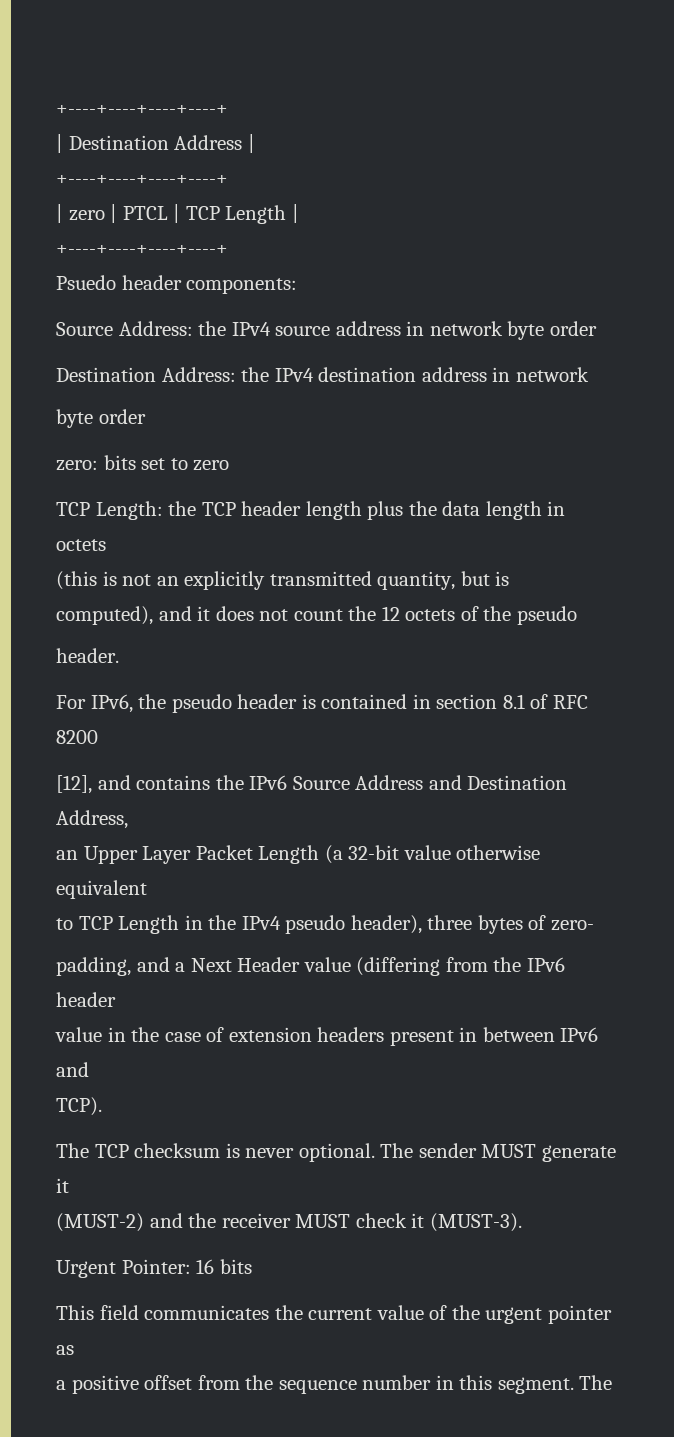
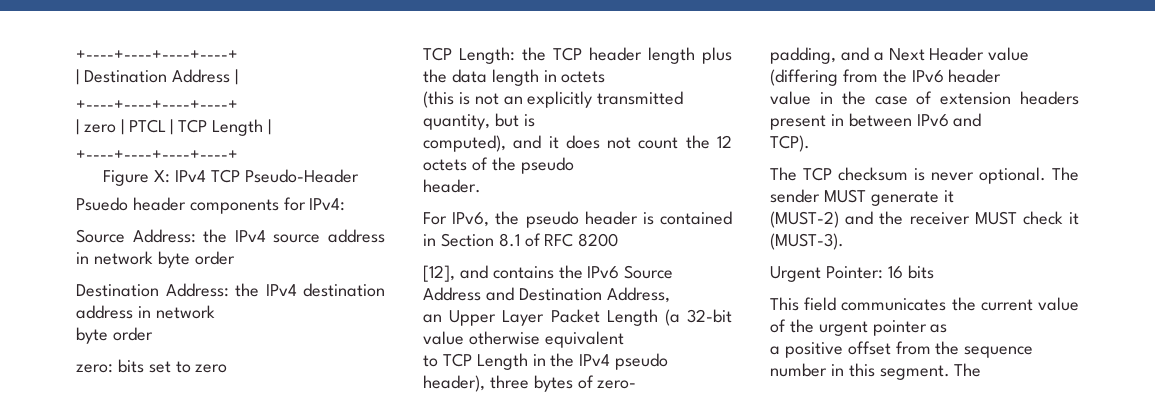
(228, 250) none -> [103,169,359,186] // Figure X: IPv4 TCP Pseudo-Header
[186,278,298,294] components: -> [189,197,346,214] components for IPv4:
[436,694,498,709] section -> [440,233,494,247] Section

